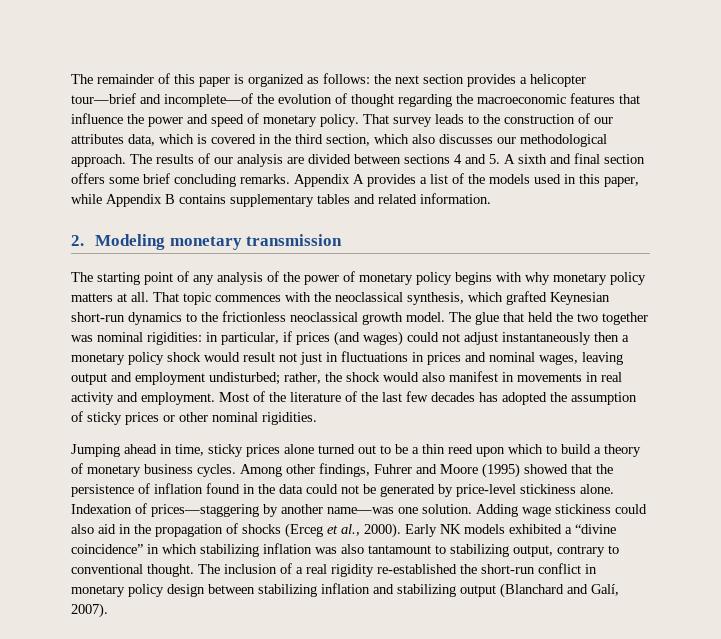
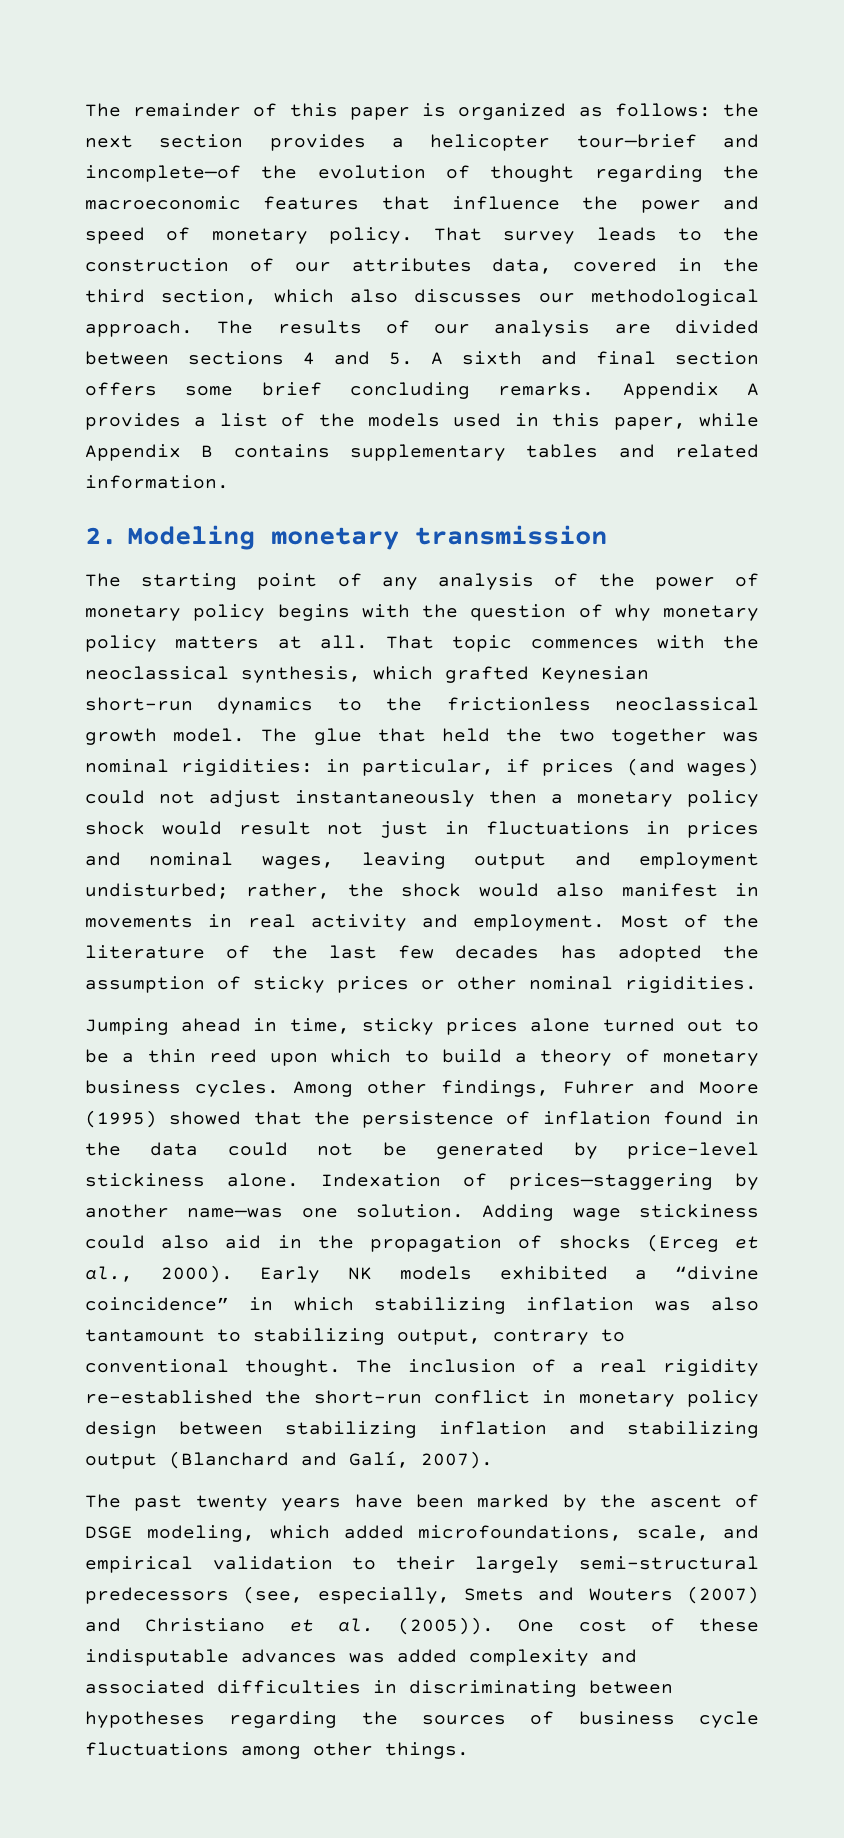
[159,134,207,144] which is -> (553, 266) none
(522, 277) none -> [422,604,603,621] the question of
(108, 610) none -> [85,1494,759,1511] [85,1525,759,1542] [85,1556,759,1573] [85,1586,759,1604] [85,1617,759,1635] [85,1649,637,1666] [85,1680,673,1697] [85,1711,759,1728] [85,1742,469,1759] // The past twenty years have been marked by the ascent of DSGE modeling, which added microfoundations, scale, and empirical validation to their largely semi-structural predecessors (see, especially, Smets and Wouters (2007) and Christiano et al. (2005)). One cost of these indisputable advances was added complexity and associated difficulties in discriminating between hypotheses regarding the sources of business cycle fluctuations among other things.

